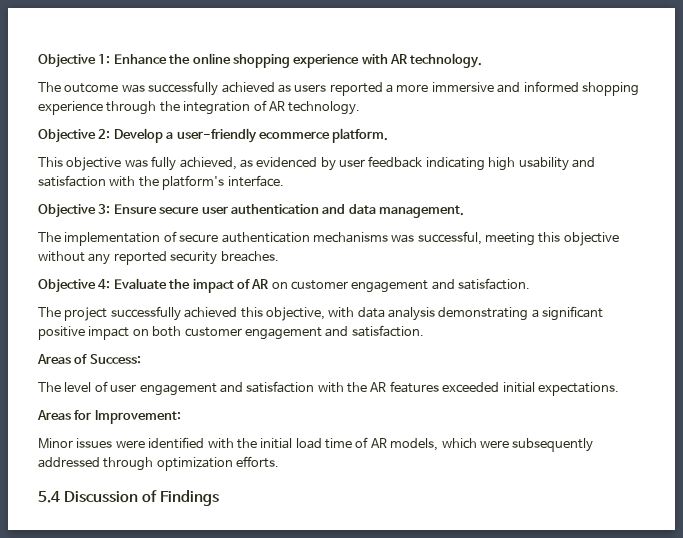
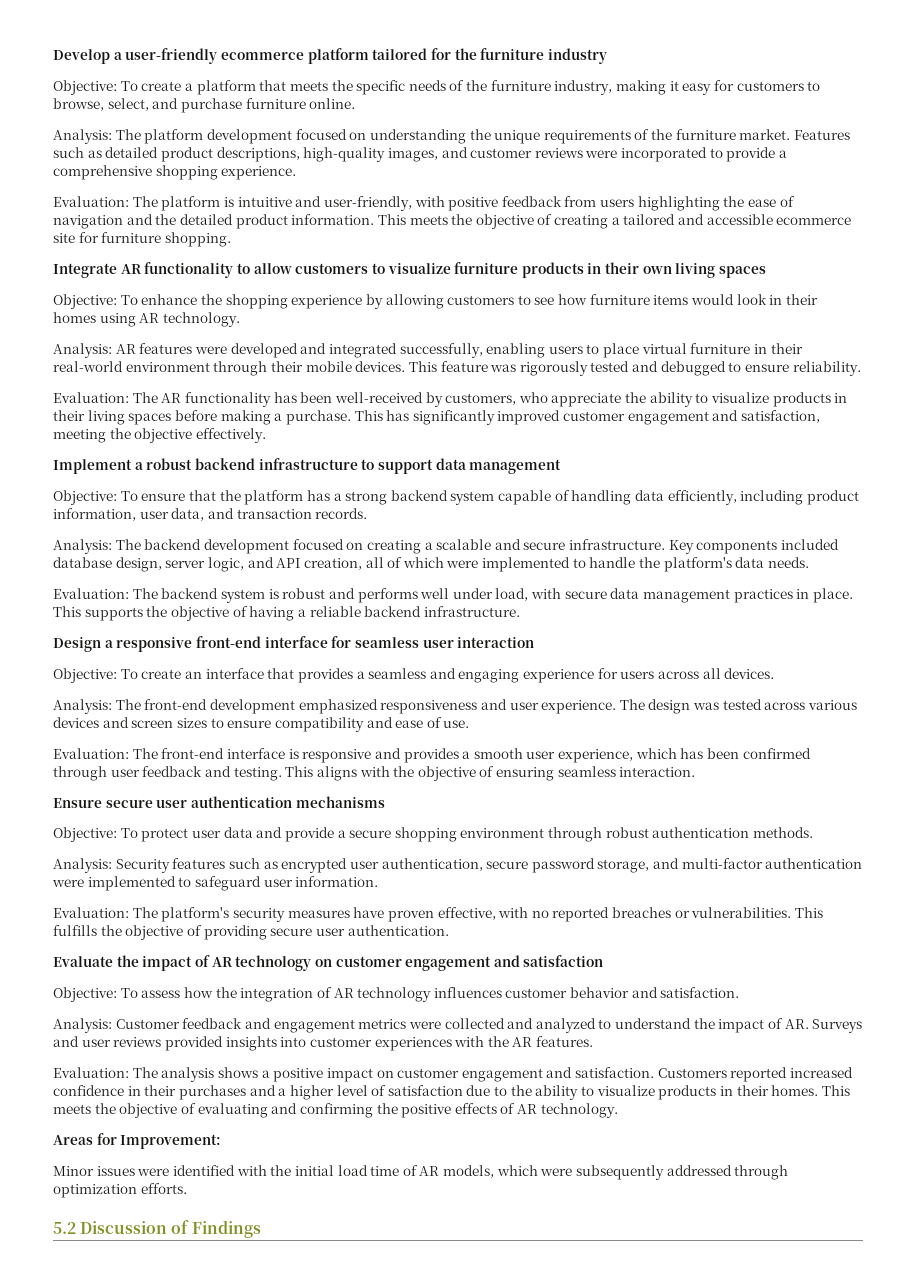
[38,53,483,68] [38,81,639,96] [38,100,361,115] [38,128,389,143] [38,156,595,171] [38,175,284,190] [38,204,464,218] [38,231,619,246] [38,251,279,265] [38,279,111,293] Objective 1: Enhance the online shopping experience with AR technology. // The outcome was successfully achieved as users reported a more immersive and informed shopping experience through the integration of AR technology. // Objective 2: Develop a user-friendly ecommerce platform. // This objective was fully achieved, as evidenced by user feedback indicating high usability and satisfaction with the platform's interface. // Objective 3: Ensure secure user authentication and data management. // The implementation of secure authentication mechanisms was successful, meeting this objective without any reported security breaches. // Objective 4: -> [53,48,607,64] [53,80,821,95] [53,98,356,113] [53,129,851,144] [53,147,788,162] [53,165,297,180] [53,196,795,211] [53,214,852,229] [53,232,231,247] [53,262,767,278] [53,294,818,309] [53,312,240,327] [53,343,803,358] [53,361,861,376] [53,392,848,407] [53,410,821,425] [53,428,266,443] [53,458,562,474] [53,490,859,505] [53,508,368,521] [53,539,840,554] [53,557,809,572] [53,588,853,603] [53,606,520,621] [53,636,535,652] [53,668,775,683] [53,699,858,714] [53,717,470,732] [53,748,811,763] [53,766,696,781] [53,796,385,808] [53,827,814,842] [53,858,863,873] [52,876,379,891] [53,907,824,922] [53,925,449,940] Develop a user-friendly ecommerce platform tailored for the furniture industry // Objective: To create a platform that meets the specific needs of the furniture industry, making it easy for customers to browse, select, and purchase furniture online. // Analysis: The platform development focused on understanding the unique requirements of the furniture market. Features such as detailed product descriptions, high-quality images, and customer reviews were incorporated to provide a comprehensive shopping experience. // Evaluation: The platform is intuitive and user-friendly, with positive feedback from users highlighting the ease of navigation and the detailed product information. This meets the objective of creating a tailored and accessible ecommerce site for furniture shopping. // Integrate AR functionality to allow customers to visualize furniture products in their own living spaces // Objective: To enhance the shopping experience by allowing customers to see how furniture items would look in their homes using AR technology. // Analysis: AR features were developed and integrated successfully, enabling users to place virtual furniture in their real-world environment through their mobile devices. This feature was rigorously tested and debugged to ensure reliability. // Evaluation: The AR functionality has been well-received by customers, who appreciate the ability to visualize products in their living spaces before making a purchase. This has significantly improved customer engagement and satisfaction, meeting the objective effectively. // Implement a robust backend infrastructure to support data management // Objective: To ensure that the platform has a strong backend system capable of handling data efficiently, including product information, user data, and transaction records. // Analysis: The backend development focused on creating a scalable and secure infrastructure. Key components included database design, server logic, and API creation, all of which were implemented to handle the platform's data needs. // Evaluation: The backend system is robust and performs well under load, with secure data management practices in place. This supports the objective of having a reliable backend infrastructure. // Design a responsive front-end interface for seamless user interaction // Objective: To create an interface that provides a seamless and engaging experience for users across all devices. // Analysis: The front-end development emphasized responsiveness and user experience. The design was tested across various devices and screen sizes to ensure compatibility and ease of use. // Evaluation: The front-end interface is responsive and provides a smooth user experience, which has been confirmed through user feedback and testing. This aligns with the objective of ensuring seamless interaction. // Ensure secure user authentication mechanisms // Objective: To protect user data and provide a secure shopping environment through robust authentication methods. // Analysis: Security features such as encrypted user authentication, secure password storage, and multi-factor authentication were implemented to safeguard user information. // Evaluation: The platform's security measures have proven effective, with no reported breaches or vulnerabilities. This fulfills the objective of providing secure user authentication. //
(269, 284) none -> [235,955,604,971] [53,987,740,1002] [53,1018,863,1033] [53,1036,594,1051] [53,1067,373,1082] technology on customer engagement and satisfaction // Objective: To assess how the integration of AR technology influences customer behavior and satisfaction. // Analysis: Customer feedback and engagement metrics were collected and analyzed to understand the impact of AR. Surveys and user reviews provided insights into customer experiences with the AR features. // Evaluation: The analysis shows a positive impact
[38,306,604,321] [38,325,424,340] [37,354,141,364] [38,381,619,396] // The project successfully achieved this objective, with data analysis demonstrating a significant positive impact on both customer engagement and satisfaction. // Areas of Success: // The level of user engagement and satisfaction with the AR features exceeded initial expectations. -> [657,1067,854,1082] [53,1085,850,1100] [53,1103,618,1118] Customers reported increased confidence in their purchases and a higher level of satisfaction due to the ability to visualize products in their homes. This meets the objective of evaluating and confirming the positive effects of AR technology.
[38,491,60,503] 5.4 -> [53,1222,76,1234] 5.2

